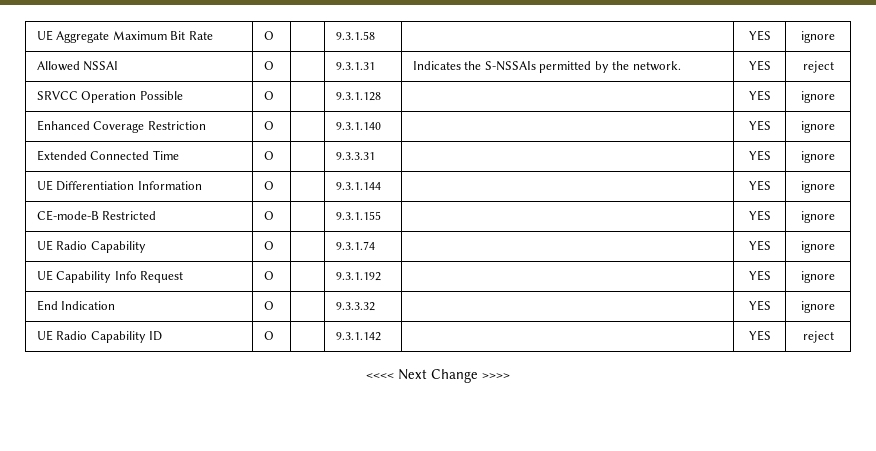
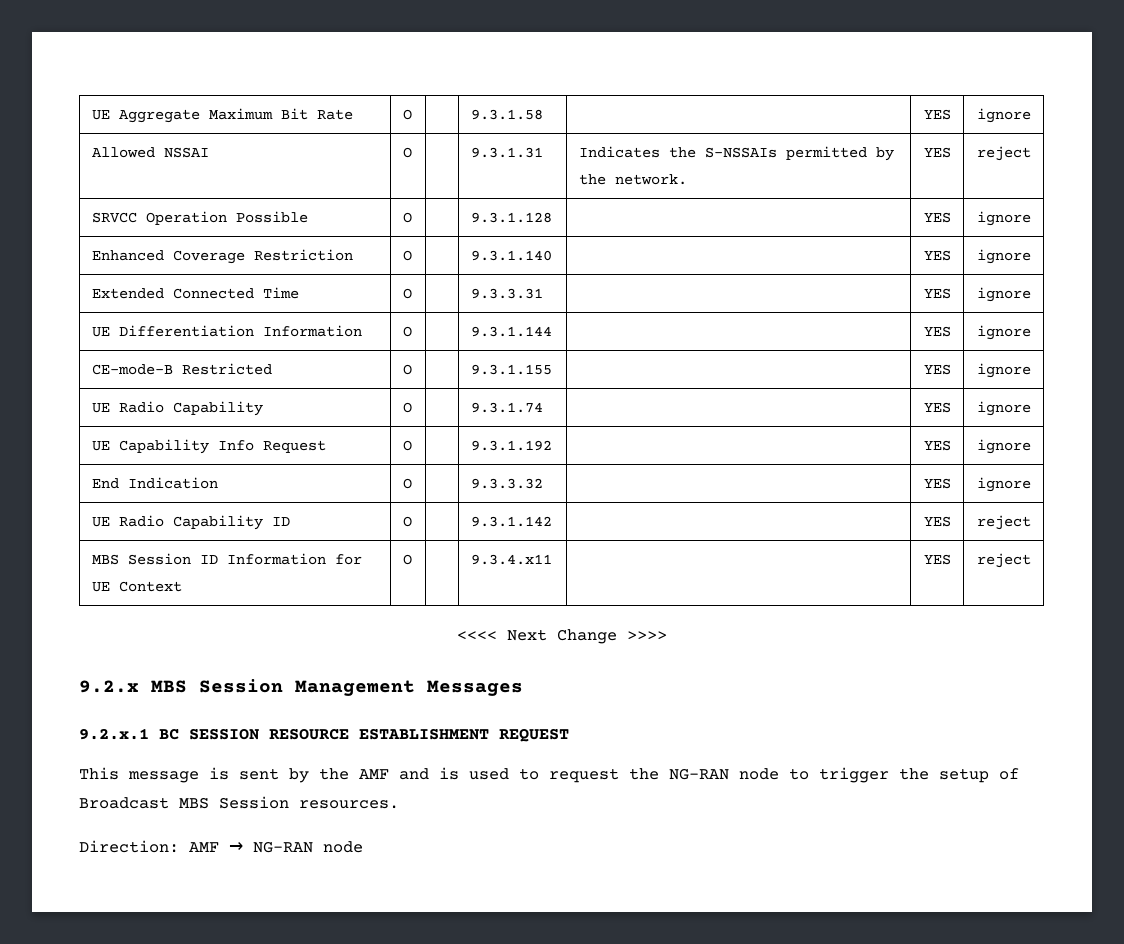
[366,369,510,383] // <<<< Next Change >>>> -> [91,553,362,565] [91,581,182,592] [402,554,412,565] [470,554,552,565] [923,554,951,565] [976,553,1031,568] [457,629,667,644] [79,679,523,696] [79,728,569,742] [79,767,1019,783] [79,796,399,809] [79,840,363,853] // MBS Session ID Information for UE Context | O | | 9.3.4.x11 | | YES | reject // <<<< Next Change >>>> // 9.2.x MBS Session Management Messages // 9.2.x.1 BC SESSION RESOURCE ESTABLISHMENT REQUEST // This message is sent by the AMF and is used to request the NG-RAN node to trigger the setup of Broadcast MBS Session resources. // Direction: AMF → NG-RAN node

